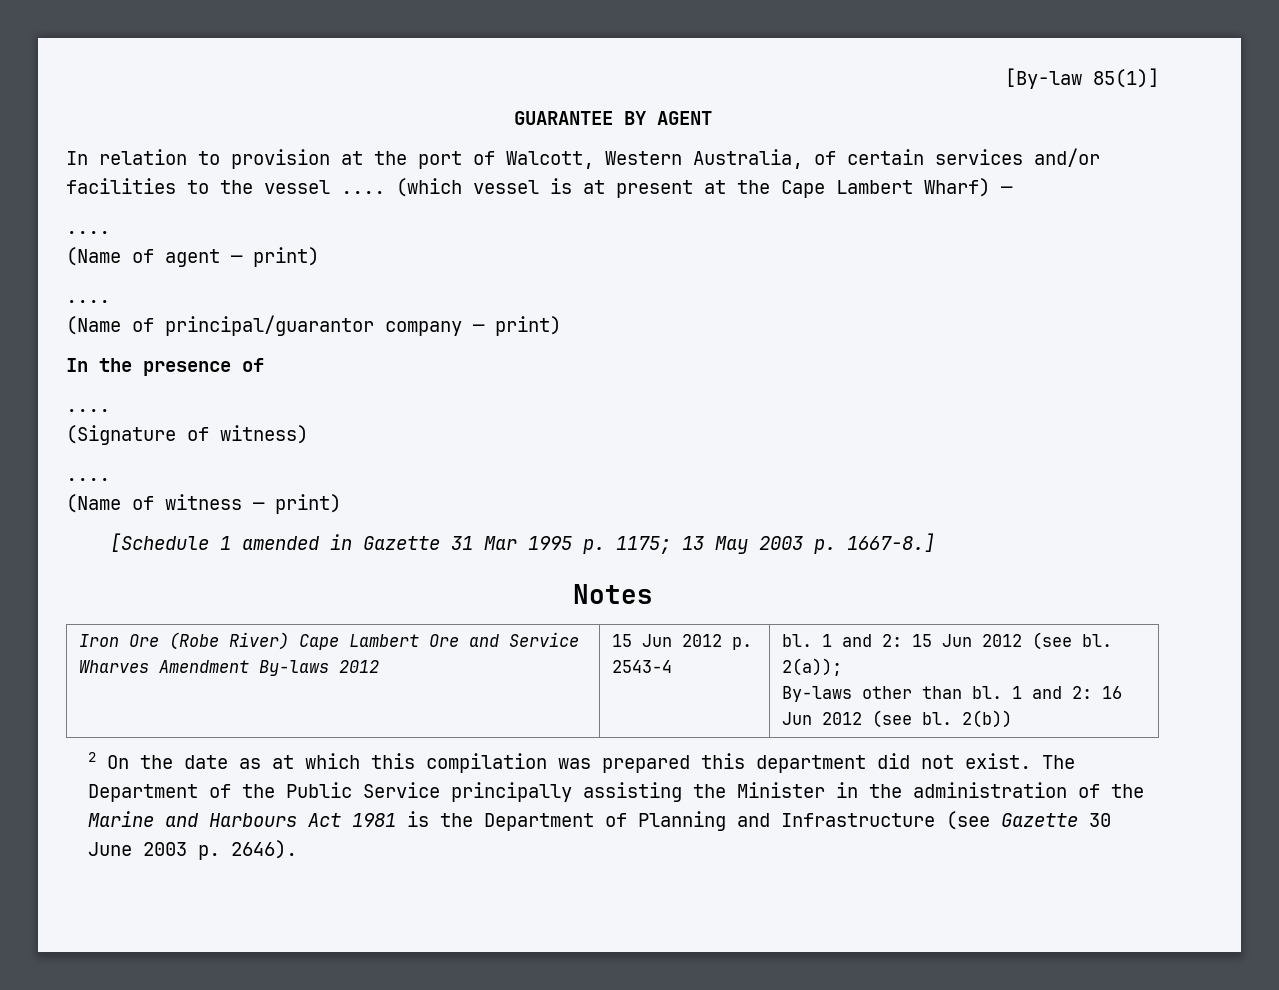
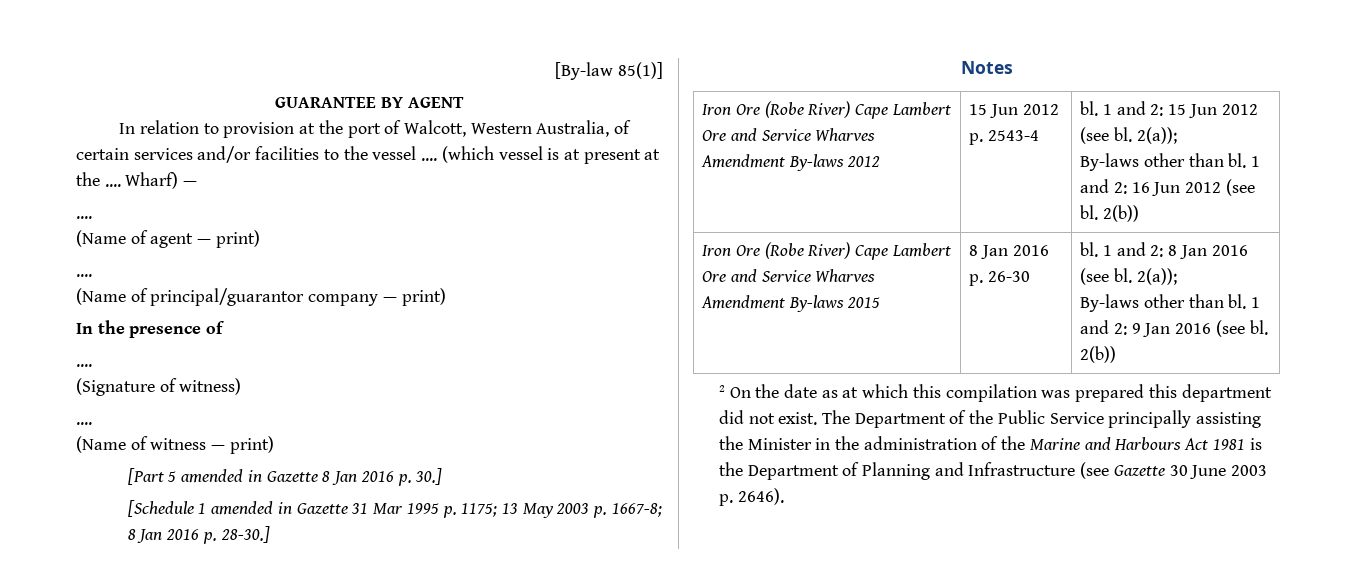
[781,180,913,198] Cape Lambert -> [104,184,121,187] ....
(341, 504) none -> [127,468,443,486] // [Part 5 amended in Gazette 8 Jan 2016 p. 30.]
[847,533,936,552] 1667-8.] -> [611,503,662,517] [127,526,270,544] 1667-8; 8 Jan 2016 p. 28-30.]
(1013, 719) none -> [702,242,951,260] [702,269,876,282] [701,295,880,312] [969,245,1049,259] [969,271,1031,286] [1080,242,1248,259] [1080,268,1177,285] [1080,294,1261,312] [1080,320,1268,337] [1080,346,1117,363] // Iron Ore (Robe River) Cape Lambert Ore and Service Wharves Amendment By-laws 2015 | 8 Jan 2016 p. 26-30 | bl. 1 and 2: 8 Jan 2016 (see bl. 2(a)); // By-laws other than bl. 1 and 2: 9 Jan 2016 (see bl. 2(b))

